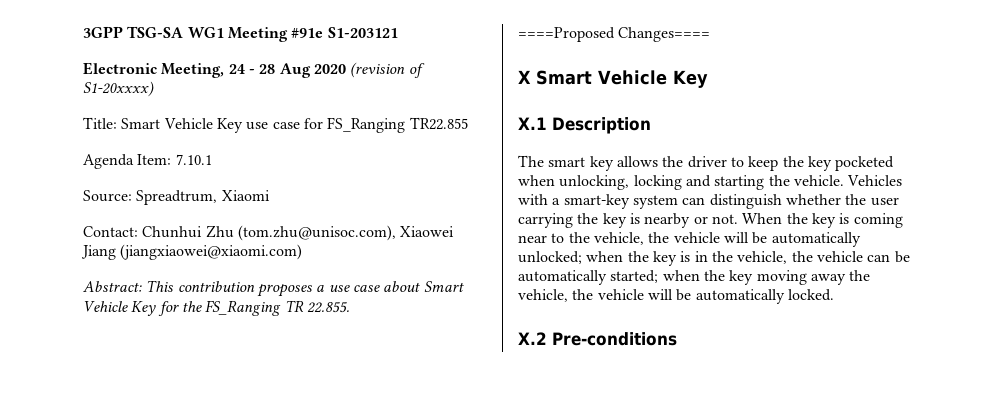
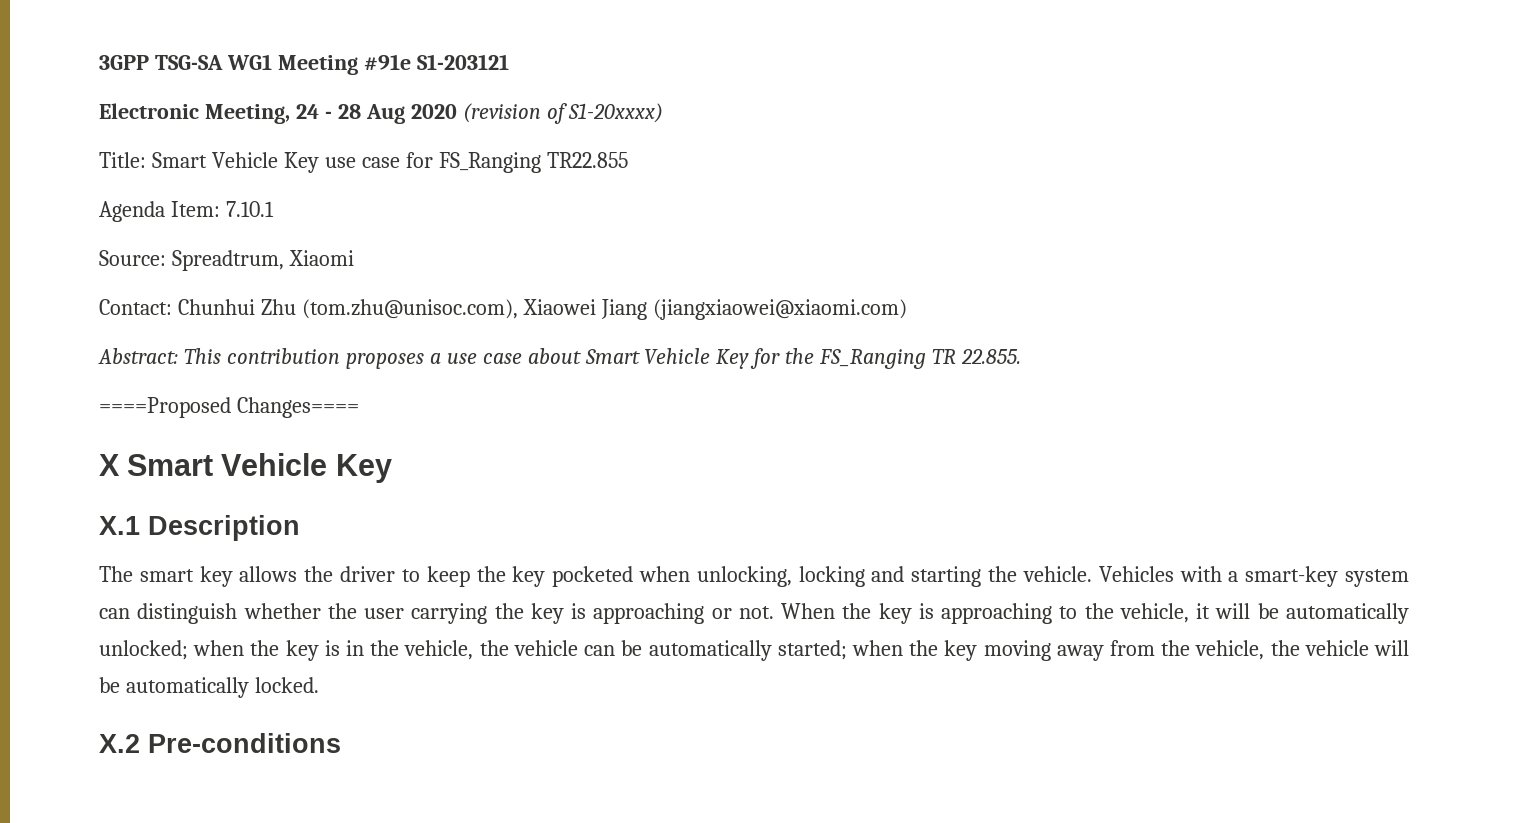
[644,213,691,228] nearby -> [593,603,705,624] approaching
[853,213,903,228] [518,235,547,243] coming near -> [941,603,1053,624] approaching
[648,232,720,243] the vehicle -> [1196,603,1211,619] it
(846, 279) none -> [1109,640,1155,656] from

